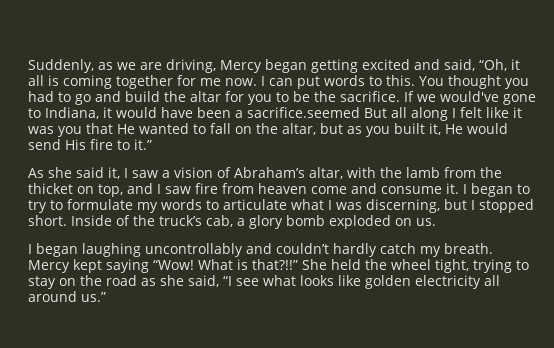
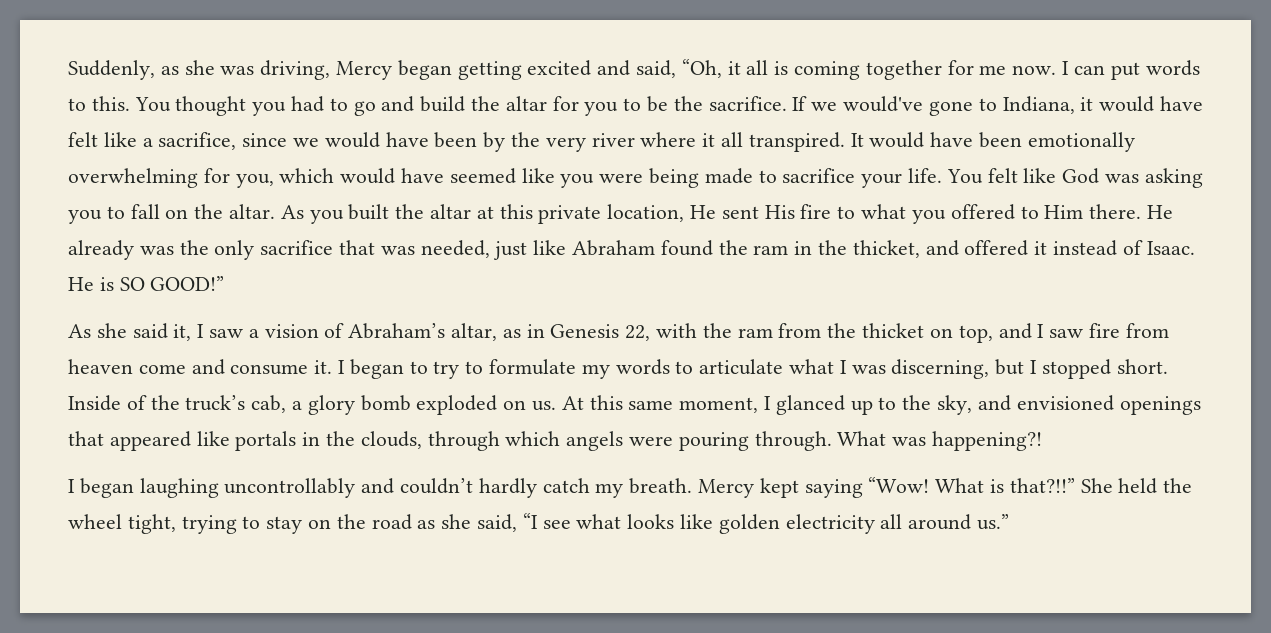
[117,62,162,70] we are -> [184,60,255,75] she was
[197,107,522,121] [28,123,508,137] [28,139,152,150] been a sacrifice.seemed But all along I felt like it was you that He wanted to fall on the altar, but as you built it, He would send His fire to it.” -> [68,132,1135,152] [68,168,1203,188] [68,204,1173,224] [68,240,1195,260] [68,276,225,291] felt like a sacrifice, since we would have been by the very river where it all transpired. It would have been emotionally overwhelming for you, which would have seemed like you were being made to sacrifice your life. You felt like God was asking you to fall on the altar. As you built the altar at this private location, He sent His fire to what you offered to Him there. He already was the only sacrifice that was needed, just like Abraham found the ram in the thicket, and offered it instead of Isaac. He is SO GOOD!”
(343, 173) none -> [502,324,651,341] as in Genesis 22,
[406,167,440,178] lamb -> [737,328,773,338] ram
(436, 222) none -> [561,395,1201,415] [68,431,1043,451] At this same moment, I glanced up to the sky, and envisioned openings that appeared like portals in the clouds, through which angels were pouring through. What was happening?!

